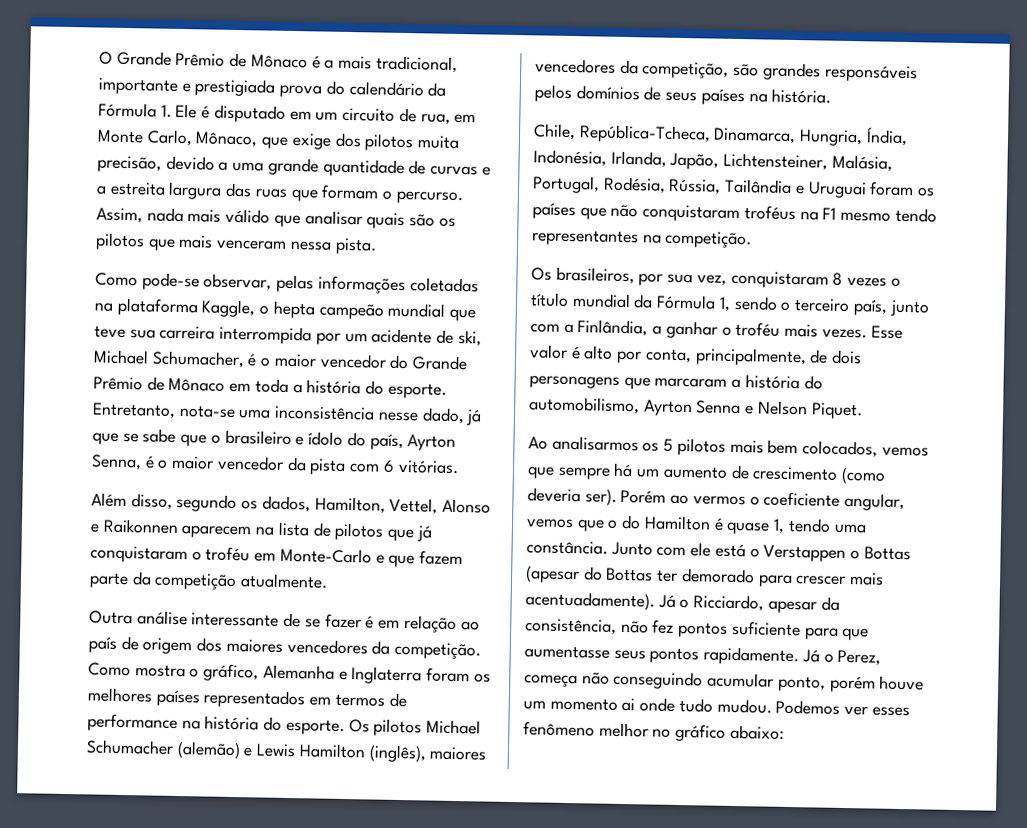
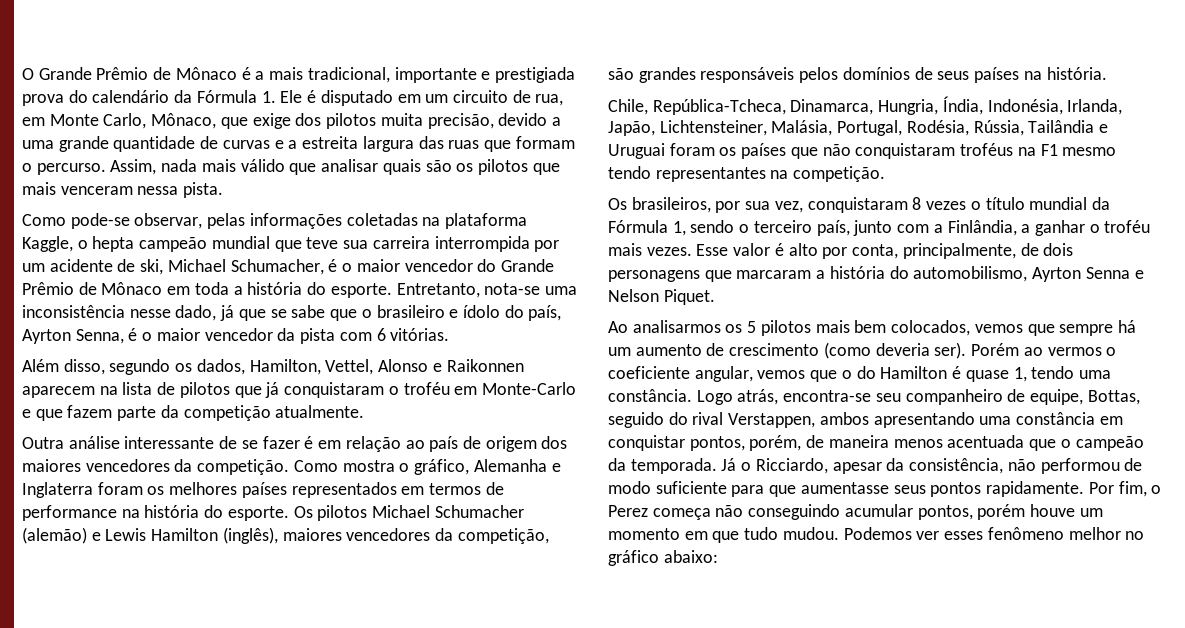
[610,541,911,563] [525,565,885,588] [525,591,655,611] Junto com ele está o Verstappen o Bottas (apesar do Bottas ter demorado para crescer mais acentuadamente). -> [696,389,1140,405] [608,412,1123,428] [608,435,1144,451] [608,458,717,474] Logo atrás, encontra-se seu companheiro de equipe, Bottas, seguido do rival Verstappen, ambos apresentando uma constância em conquistar pontos, porém, de maneira menos acentuada que o campeão da temporada.
[652,619,729,638] fez pontos -> [1040,458,1143,474] [608,481,651,494] performou de modo
[801,649,882,666] Já o Perez, -> [1088,481,1162,497] [608,505,648,517] Por fim, o Perez
[777,675,826,692] ponto, -> [917,505,973,520] pontos,
[621,697,676,712] ai onde -> [684,531,740,543] em que

